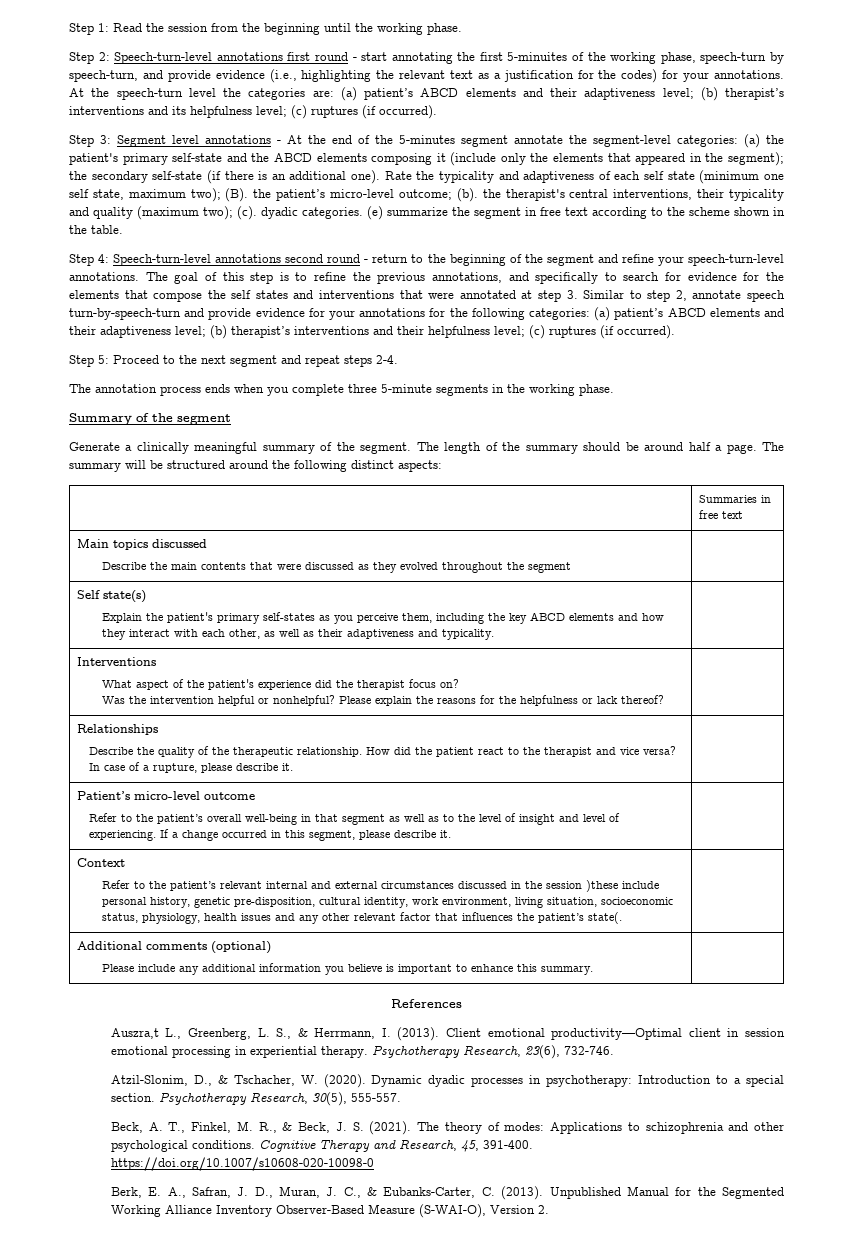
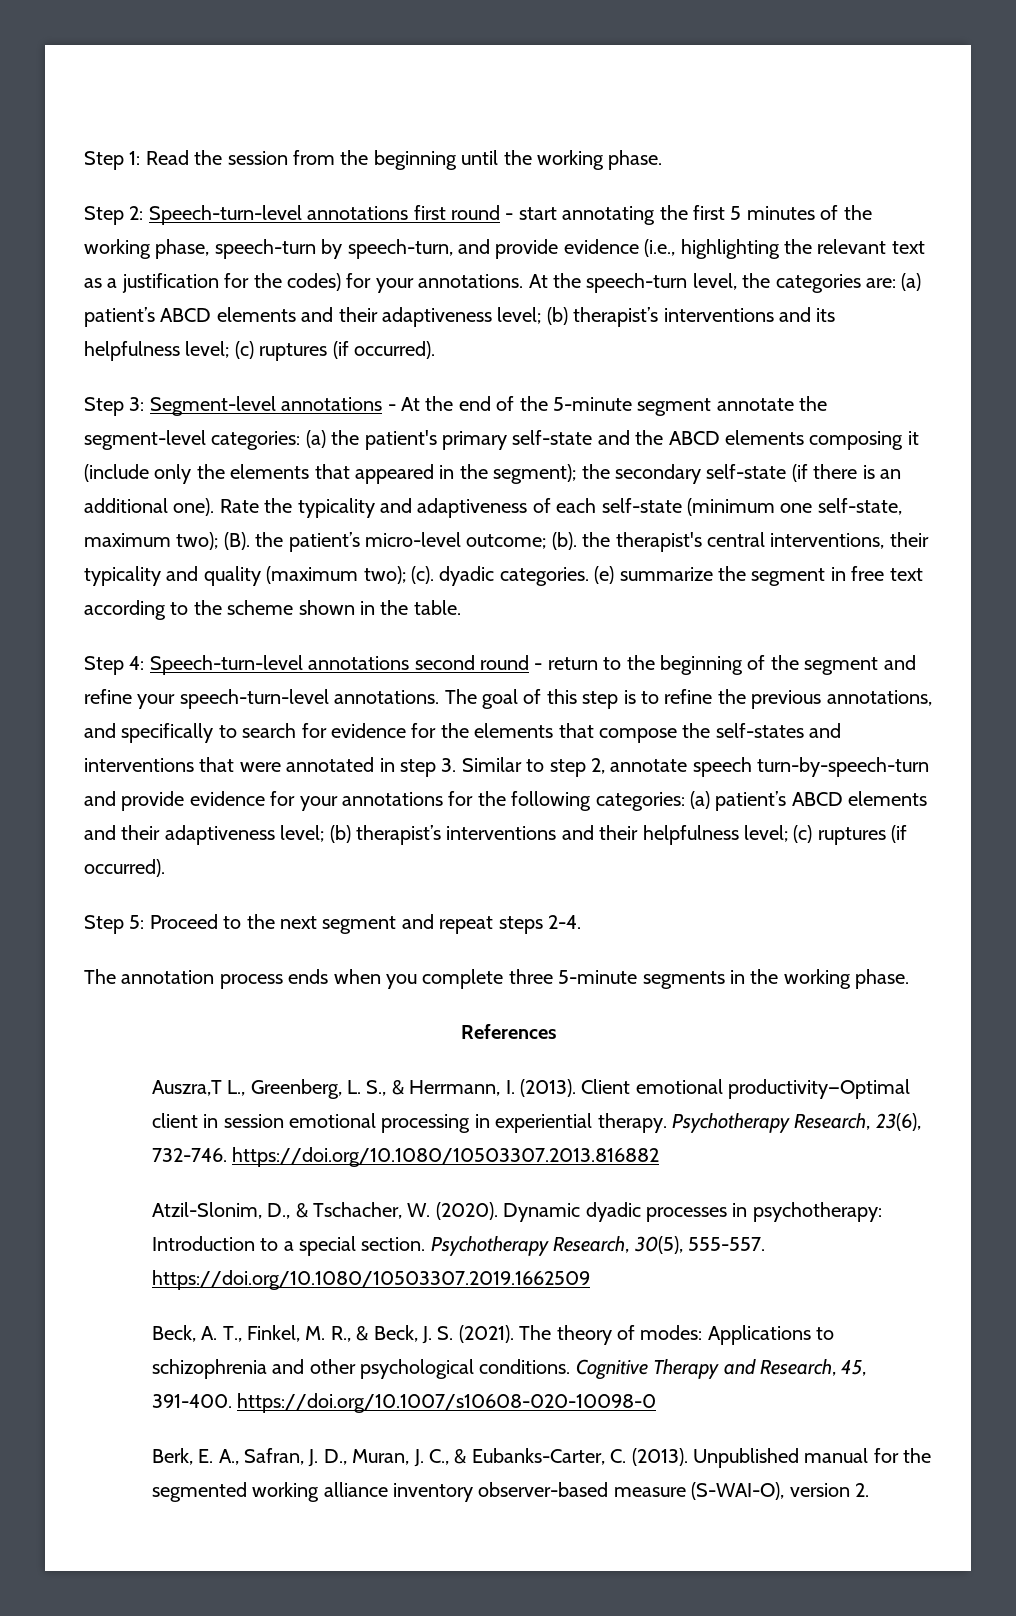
[507,52,568,61] 5-minuites -> [730,206,815,220] 5 minutes
[188,88,216,97] level -> [692,273,737,290] level,
[117,135,199,147] Segment level -> [149,396,276,416] Segment-level
[399,135,455,144] 5-minutes -> [552,397,632,411] 5-minute
[644,170,785,184] [69,189,124,200] self state (minimum one self state, -> [601,498,902,516] self-state (minimum one self-state,
[231,290,288,299] self states -> [715,723,804,738] self-states
[521,290,533,299] at -> [379,758,395,772] in
[69,413,231,425] [69,442,785,454] [69,460,442,472] [698,495,771,503] [698,510,743,519] [76,539,207,550] [101,562,571,573] [76,590,146,603] [101,612,664,624] [101,629,494,640] [76,657,156,666] [101,679,459,690] [101,695,664,706] [76,724,158,735] [89,746,677,758] [89,762,294,773] [76,791,255,800] [89,813,621,825] [89,829,452,841] [76,858,125,867] [101,880,659,892] [101,897,673,908] [101,912,622,924] [76,941,271,954] [101,963,593,975] // Summary of the segment // Generate a clinically meaningful summary of the segment. The length of the summary should be around half a page. The summary will be structured around the following distinct aspects: // | Summaries in free text // Main topics discussed // Describe the main contents that were discussed as they evolved throughout the segment | // Self state(s) // Explain the patient's primary self-states as you perceive them, including the key ABCD elements and how they interact with each other, as well as their adaptiveness and typicality. | // Interventions // What aspect of the patient's experience did the therapist focus on? // Was the intervention helpful or nonhelpful? Please explain the reasons for the helpfulness or lack thereof? | // Relationships // Describe the quality of the therapeutic relationship. How did the patient react to the therapist and vice versa? In case of a rupture, please describe it. | // Patient’s micro-level outcome // Refer to the patient’s overall well-being in that segment as well as to the level of insight and level of experiencing. If a change occurred in this segment, please describe it. | // Context // Refer to the patient’s relevant internal and external circumstances discussed in the session )these include personal history, genetic pre-disposition, cultural identity, work environment, living situation, socioeconomic status, physiology, health issues and any other relevant factor that influences the patient’s state(. | // Additional comments (optional) // Please include any additional information you believe is important to enhance this summary. | -> (910, 979) none
[110,1028,159,1039] Auszra,t -> [151,1080,222,1096] Auszra,T
(614, 1050) none -> [232,1147,660,1167] https://doi.org/10.1080/10503307.2013.816882
(401, 1097) none -> [151,1270,590,1290] https://doi.org/10.1080/10503307.2019.1662509
[626,1186,785,1199] [110,1204,535,1218] Manual for the Segmented Working Alliance Inventory Observer-Based Measure (S-WAI-O), Version -> [804,1448,932,1463] [151,1482,850,1502] manual for the segmented working alliance inventory observer-based measure (S-WAI-O), version

